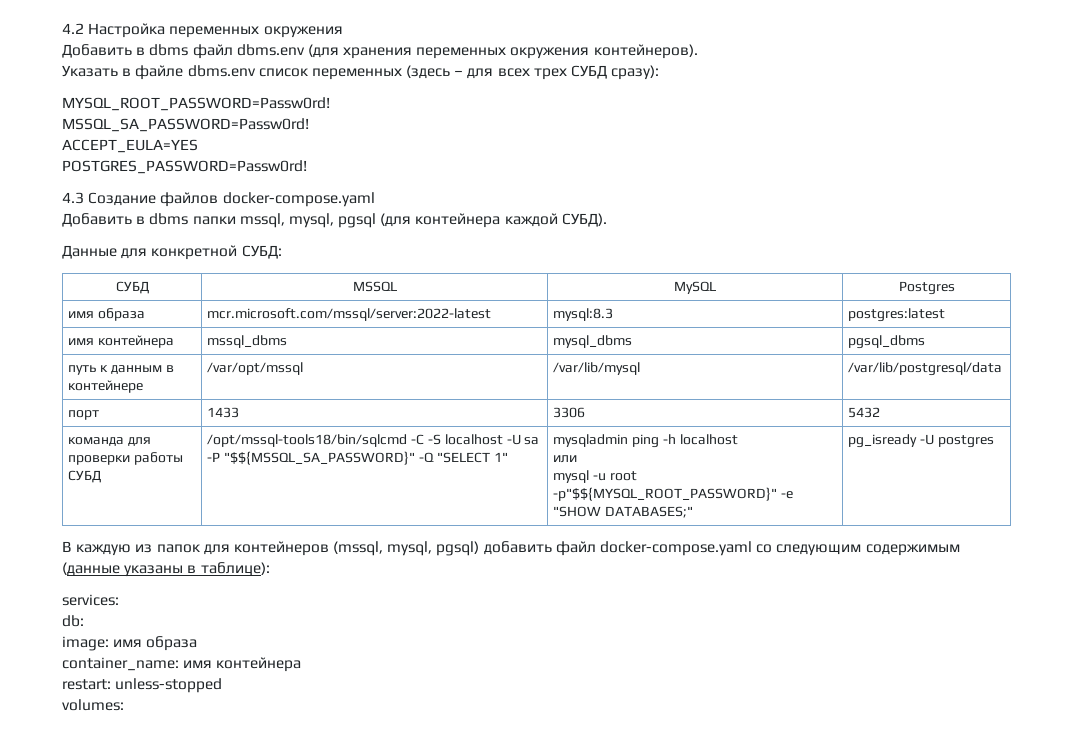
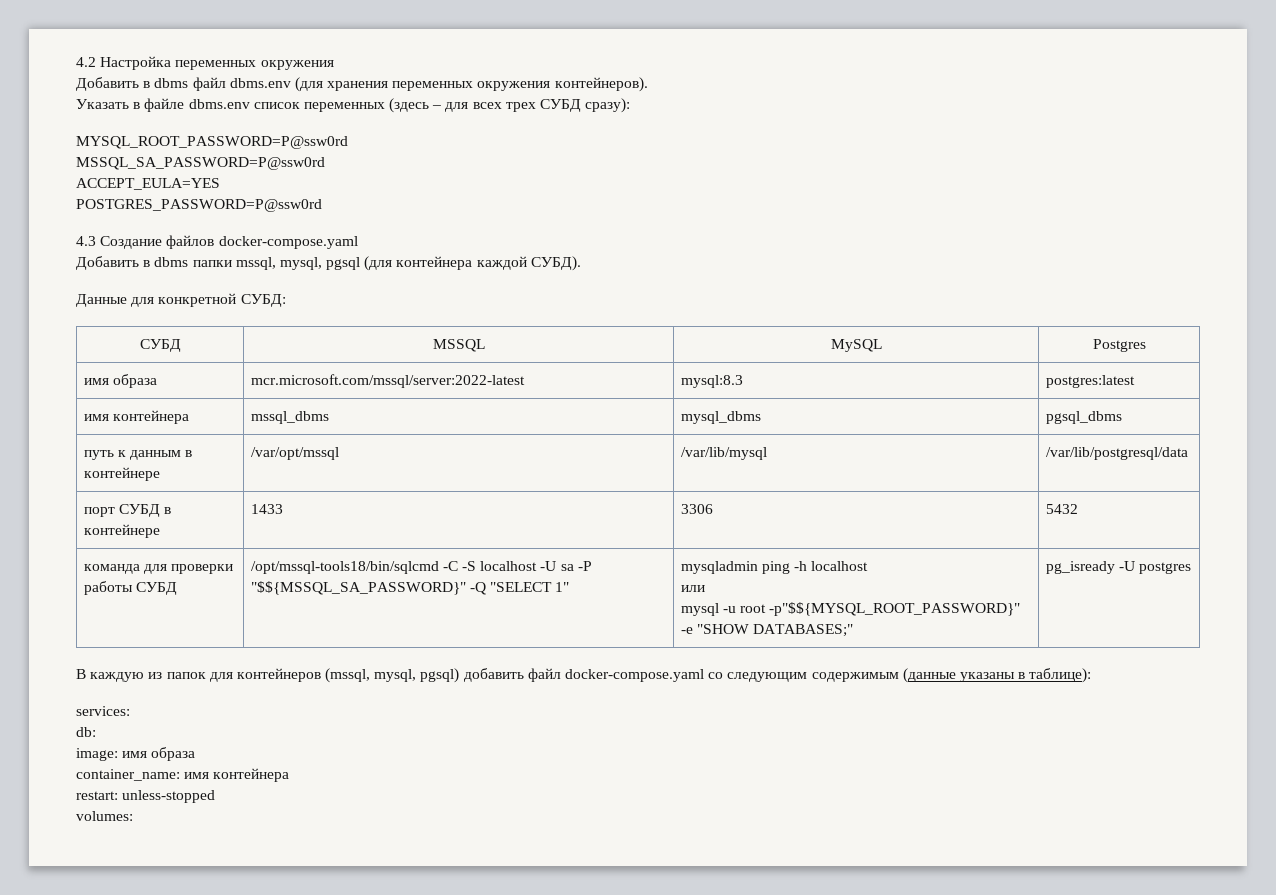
[62,97,330,111] [62,118,309,132] MYSQL_ROOT_PASSWORD=Passw0rd! // MSSQL_SA_PASSWORD=Passw0rd! -> [76,136,348,149] [76,157,325,170] MYSQL_ROOT_PASSWORD=P@ssw0rd // MSSQL_SA_PASSWORD=P@ssw0rd
[62,160,307,174] POSTGRES_PASSWORD=Passw0rd! -> [76,199,322,212] POSTGRES_PASSWORD=P@ssw0rd
(100, 415) none -> [118,504,172,517] [83,524,160,538] СУБД в контейнере

